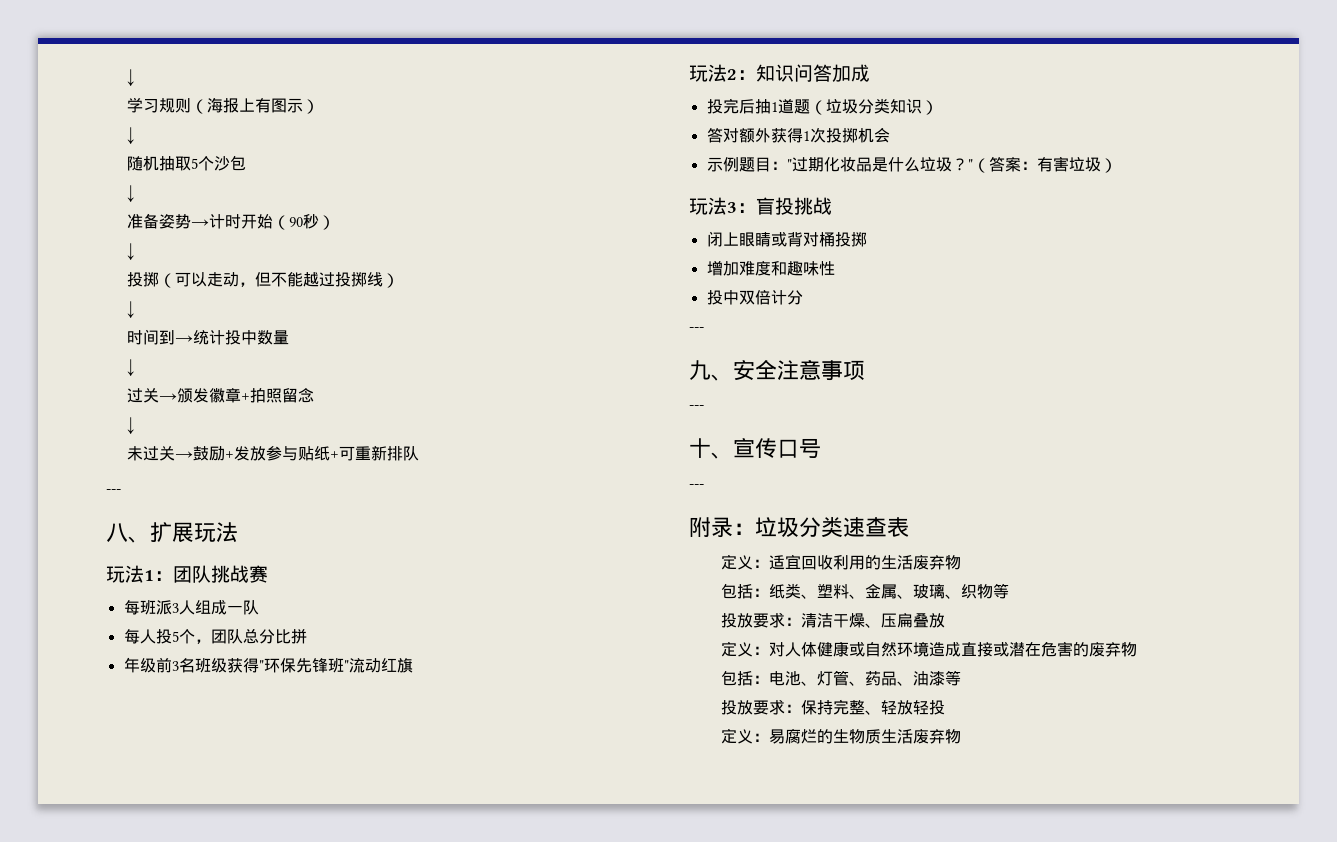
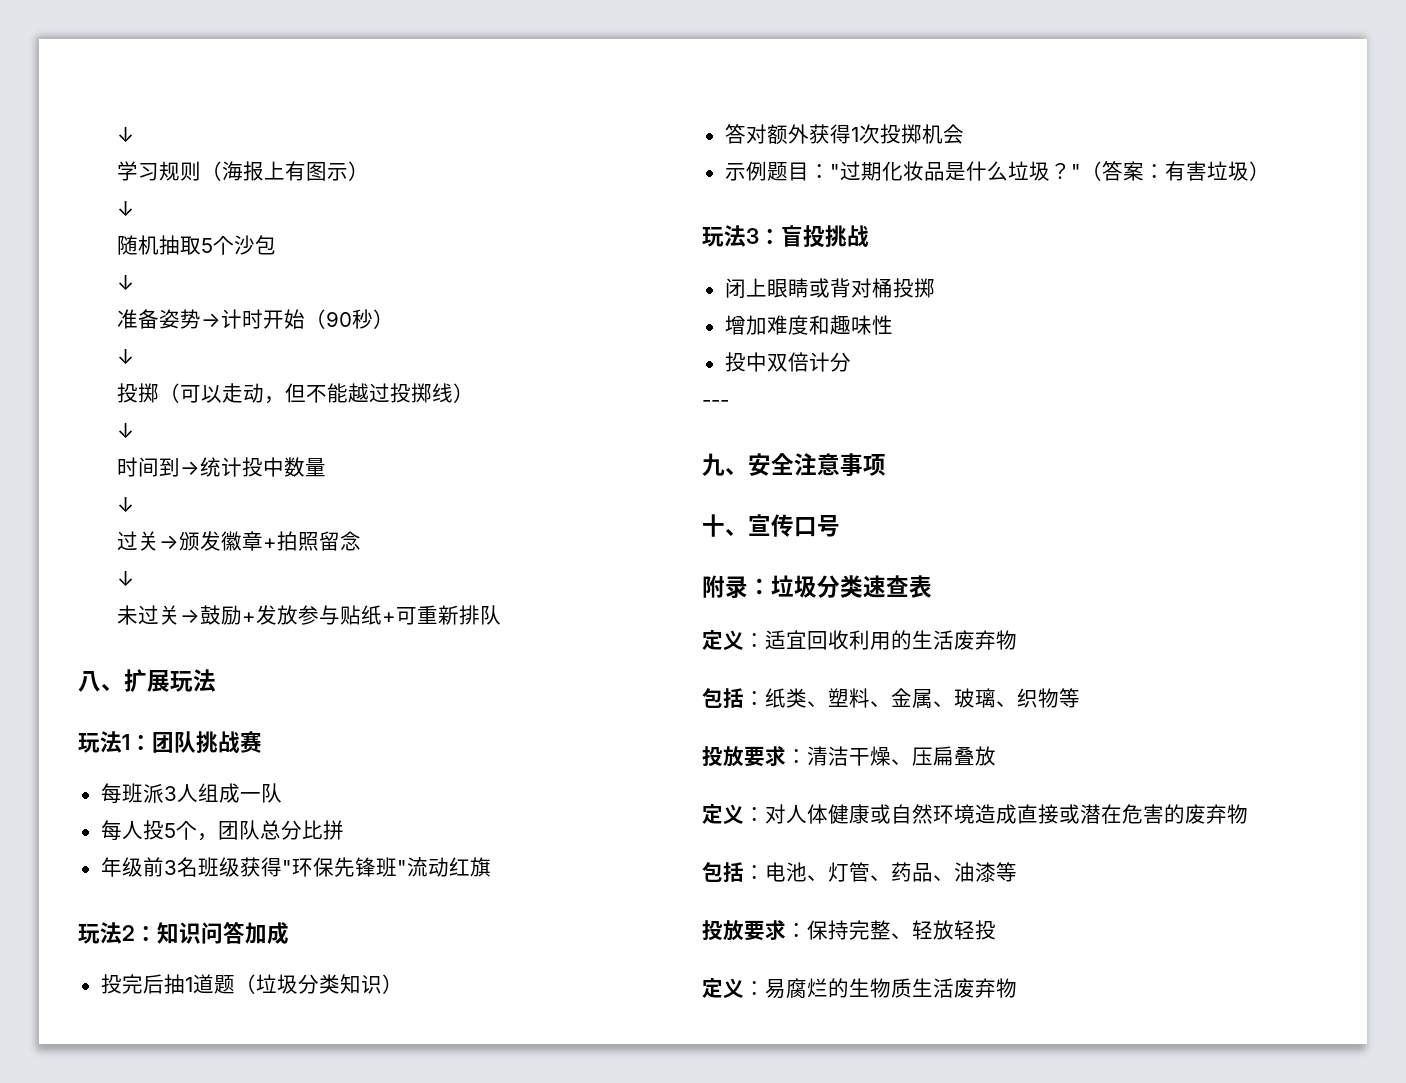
[106,489,121,494] // --- -> (501, 615) none
[689,405,704,410] // --- -> (886, 465) none
[689,484,704,489] // --- -> (840, 526) none

